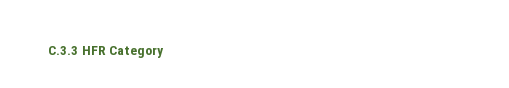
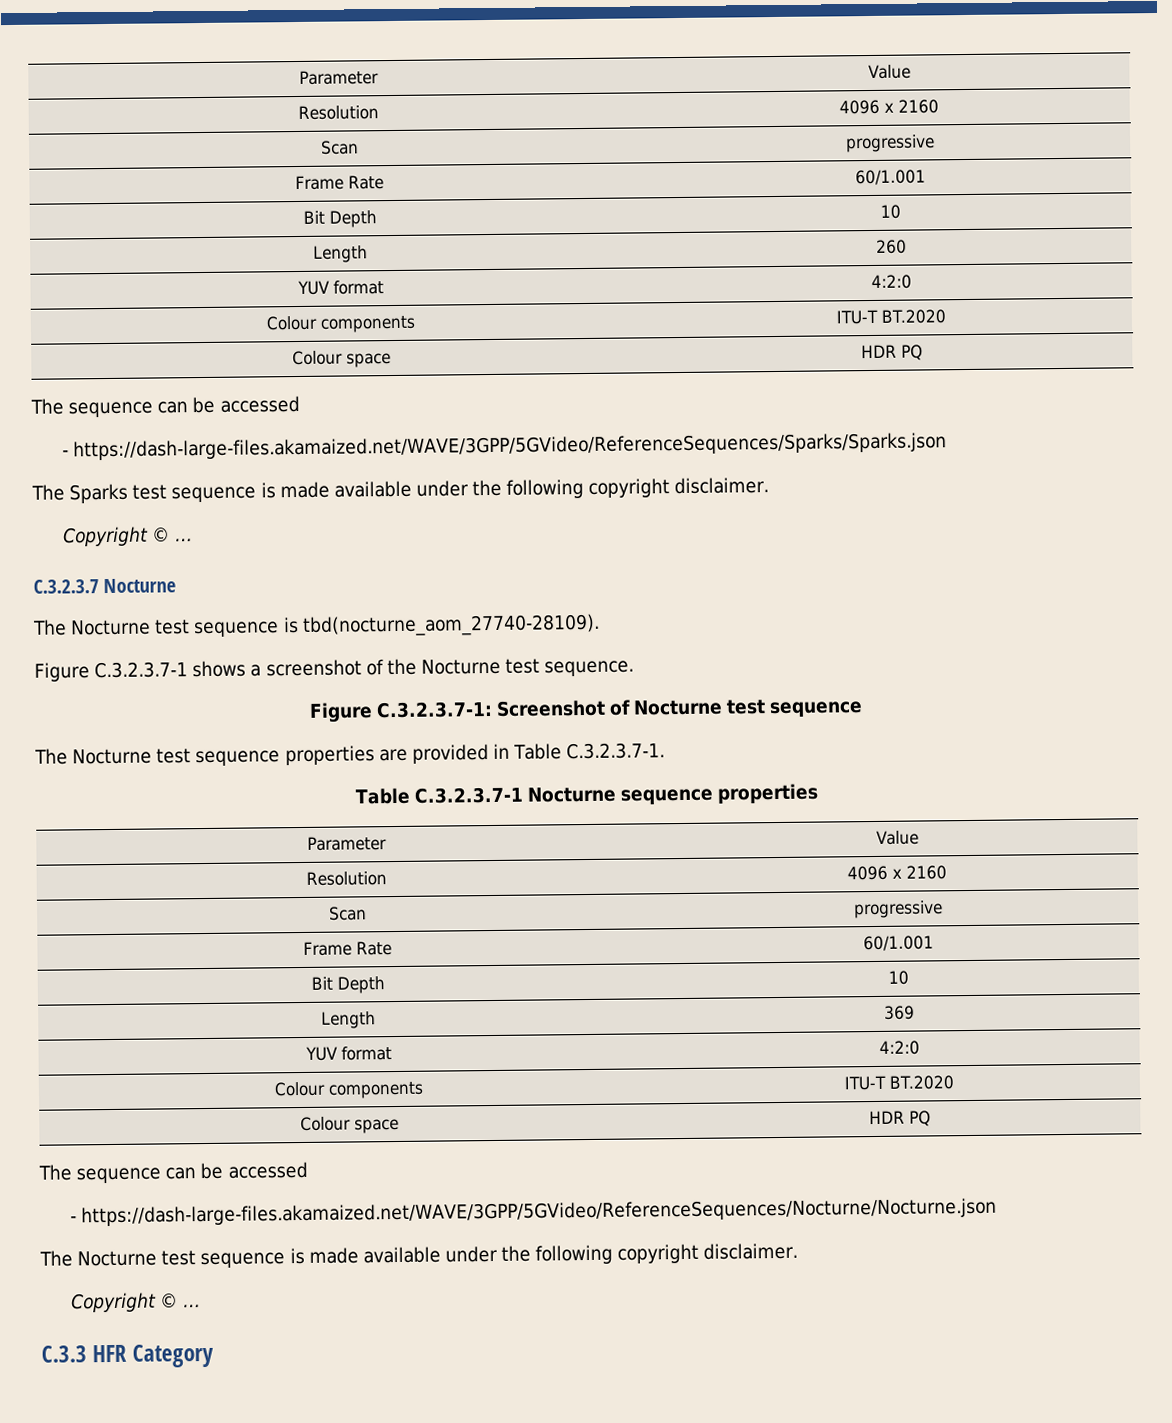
(48, 50) none -> [299,70,380,85] [867,64,911,80] [298,105,380,120] [839,99,940,115] [320,140,359,155] [844,134,935,153] [295,175,384,191] [854,169,926,186] [302,210,377,228] [879,204,901,219] [313,245,368,263] [875,239,907,254] [296,280,384,296] [870,274,912,289] [266,315,416,333] [835,309,947,325] [292,350,391,368] [861,344,924,361] [30,395,300,418] [62,432,948,461] [31,477,770,504] [63,526,193,547] [33,578,177,594] [33,613,600,638] [34,658,635,682] [308,699,864,723] [34,742,666,767] [354,783,819,805] [307,836,388,851] [875,830,919,845] [306,871,388,886] [847,865,948,881] [328,906,367,921] [853,900,943,919] [303,941,392,956] [862,935,934,952] [310,976,385,994] [887,970,909,985] [321,1011,376,1029] [883,1005,915,1020] [304,1046,392,1061] [878,1040,920,1055] [274,1081,424,1099] [843,1075,955,1091] [300,1116,399,1134] [869,1110,932,1127] [38,1161,308,1184] [70,1197,998,1227] [39,1242,799,1269] [71,1292,201,1313] Parameter | Value // Resolution | 4096 x 2160 // Scan | progressive // Frame Rate | 60/1.001 // Bit Depth | 10 // Length | 260 // YUV format | 4:2:0 // Colour components | ITU-T BT.2020 // Colour space | HDR PQ // The sequence can be accessed // - https://dash-large-files.akamaized.net/WAVE/3GPP/5GVideo/ReferenceSequences/Sparks/Sparks.json // The Sparks test sequence is made available under the following copyright disclaimer. // Copyright © … // C.3.2.3.7 Nocturne // The Nocturne test sequence is tbd(nocturne_aom_27740-28109). // Figure C.3.2.3.7-1 shows a screenshot of the Nocturne test sequence. // Figure C.3.2.3.7-1: Screenshot of Nocturne test sequence // The Nocturne test sequence properties are provided in Table C.3.2.3.7-1. // Table C.3.2.3.7-1 Nocturne sequence properties // Parameter | Value // Resolution | 4096 x 2160 // Scan | progressive // Frame Rate | 60/1.001 // Bit Depth | 10 // Length | 369 // YUV format | 4:2:0 // Colour components | ITU-T BT.2020 // Colour space | HDR PQ // The sequence can be accessed // - https://dash-large-files.akamaized.net/WAVE/3GPP/5GVideo/ReferenceSequences/Nocturne/Nocturne.json // The Nocturne test sequence is made available under the following copyright disclaimer. // Copyright © … //

